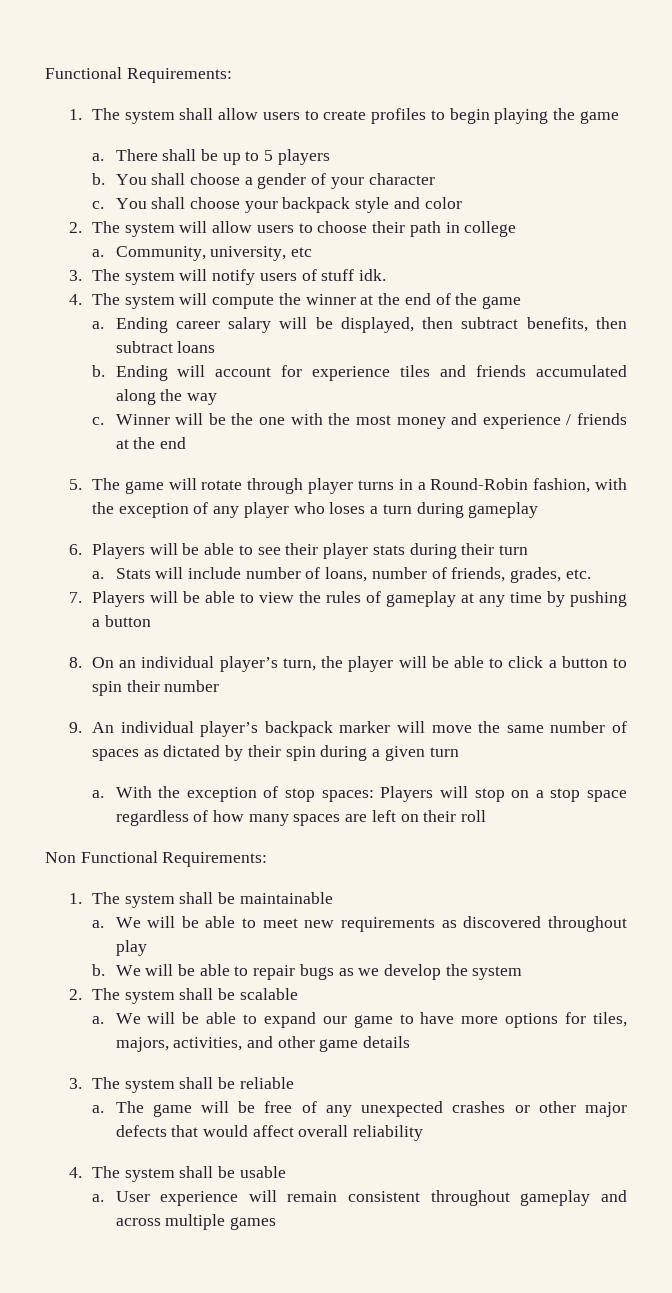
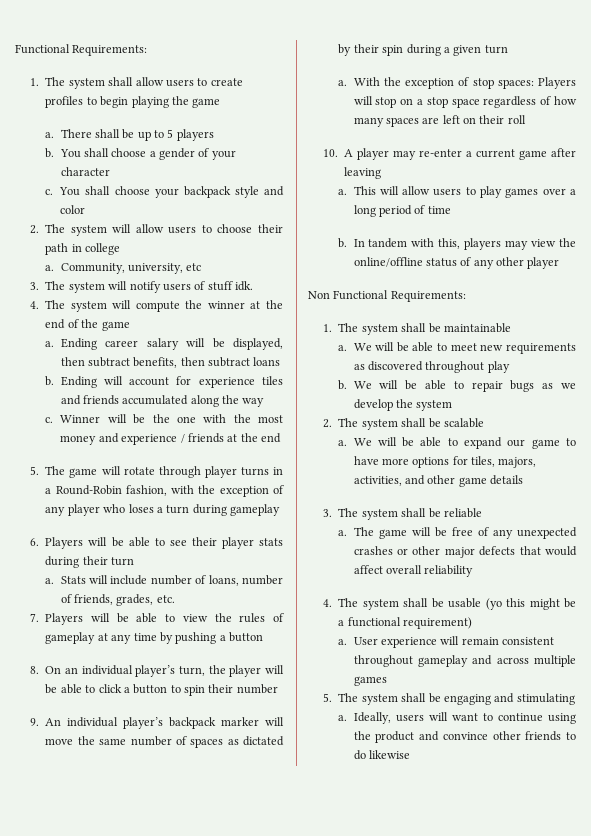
(487, 816) none -> [323,148,576,160] [344,167,382,179] [338,186,576,198] [353,205,451,217] [338,238,576,250] [353,257,560,269] // 10. A player may re-enter a current game after leaving // a. This will allow users to play games over a long period of time // b. In tandem with this, players may view the online/offline status of any other player
(286, 1172) none -> [485,598,576,610] [338,617,473,629] (yo this might be a functional requirement)
(276, 1223) none -> [323,693,575,705] [338,712,576,724] [353,731,576,743] [353,750,410,760] // 5. The system shall be engaging and stimulating // a. Ideally, users will want to continue using the product and convince other friends to do likewise

